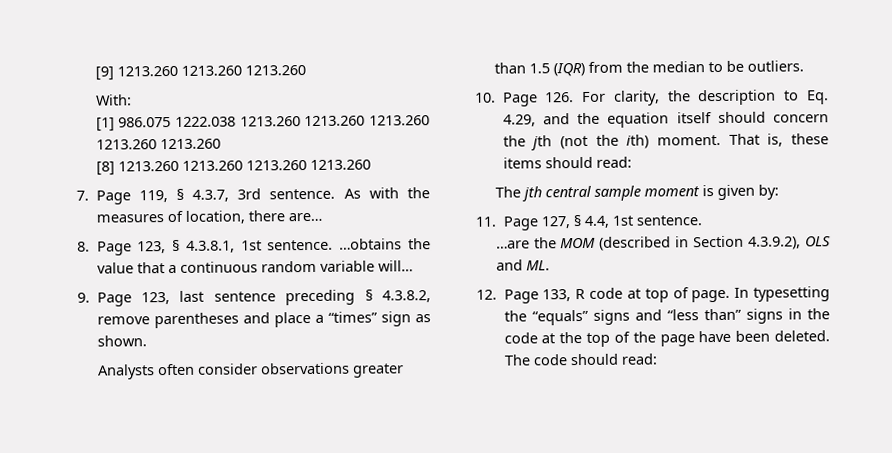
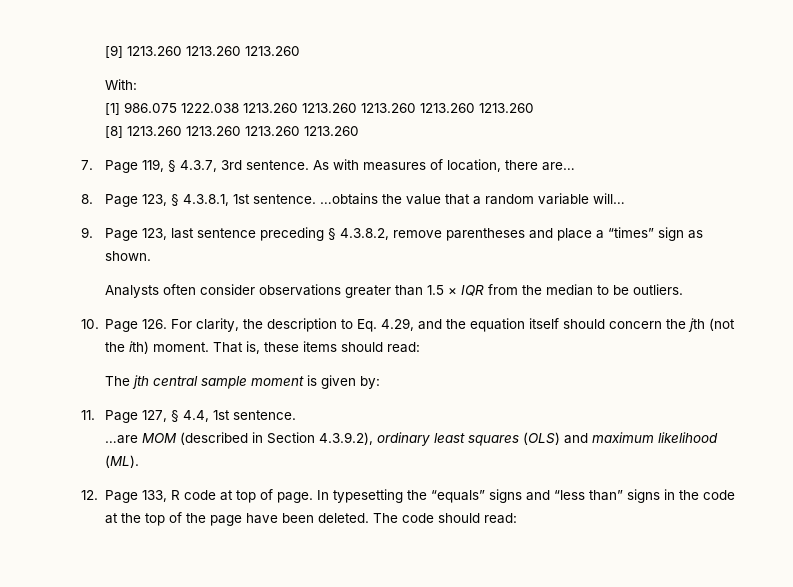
[407,187,430,199] the -> (360, 164) none
[179,261,258,273] continuous -> (482, 200) none
[552,62,585,77] (IQR) -> [448,285,485,296] × IQR
[533,237,557,249] the -> (139, 439) none
[805,236,831,247] [495,259,550,271] OLS and ML. -> [377,432,719,446] [105,455,140,468] ordinary least squares (OLS) and maximum likelihood (ML).

